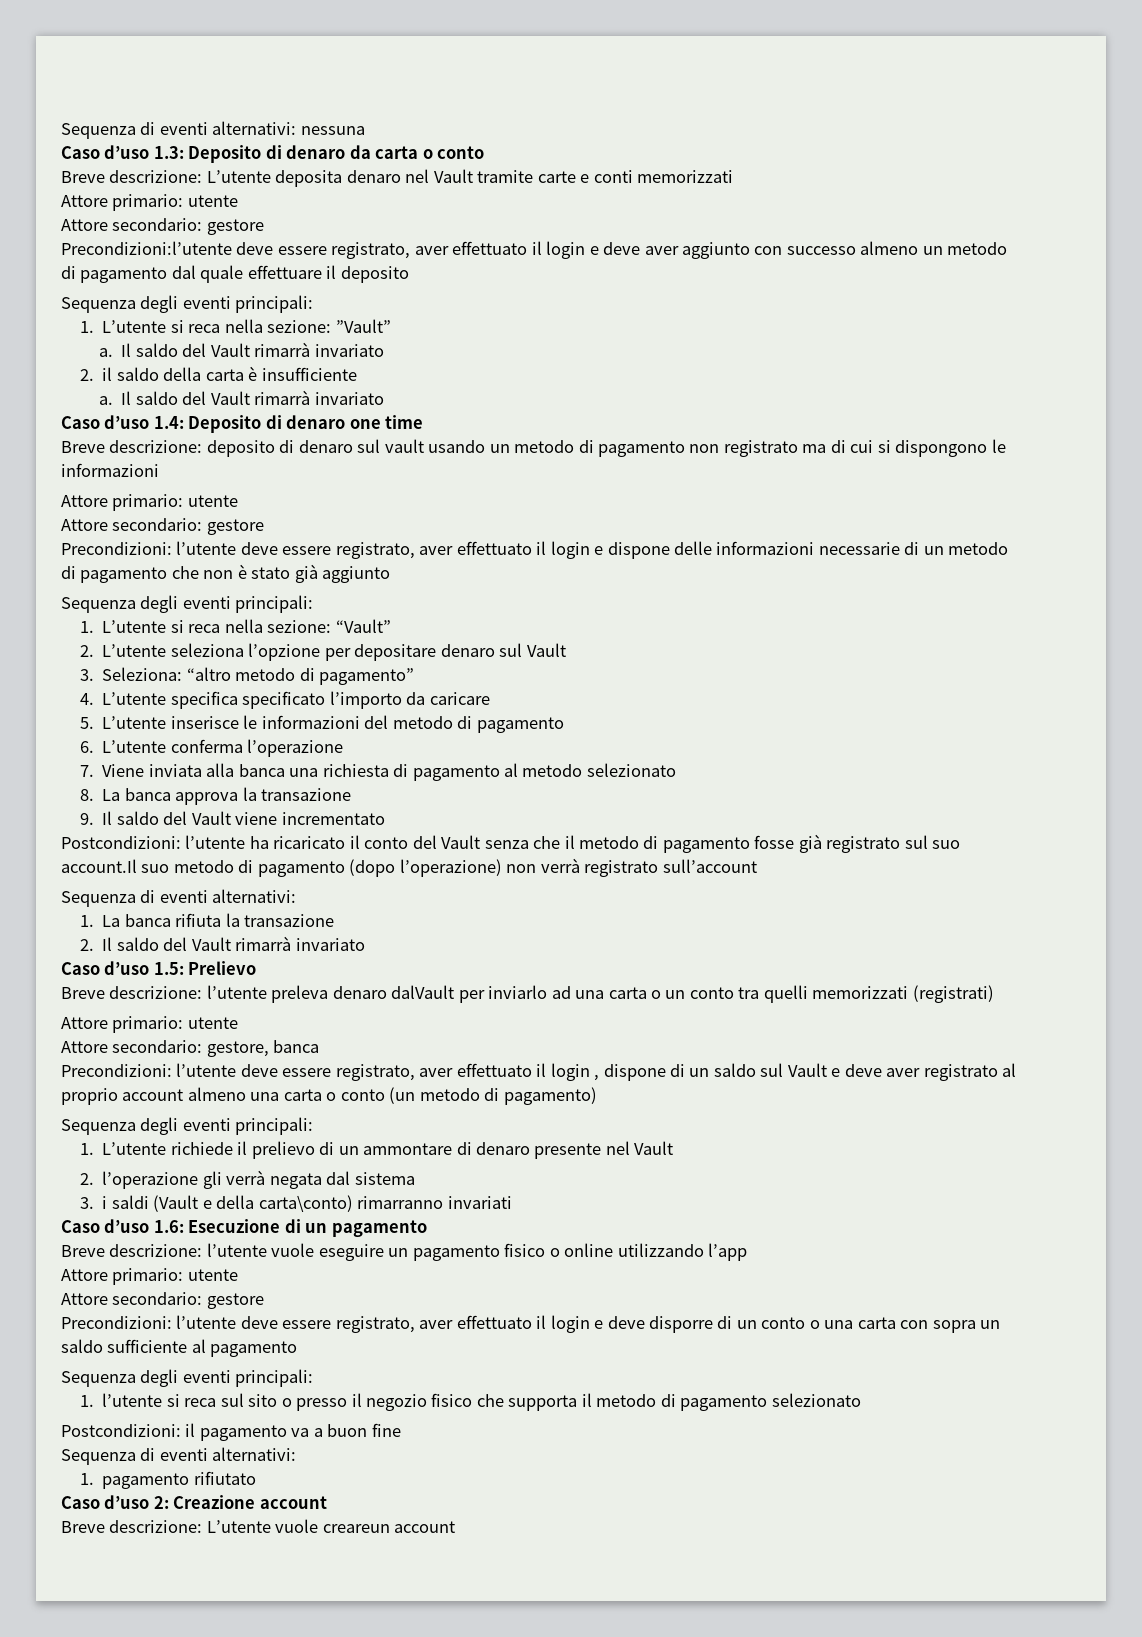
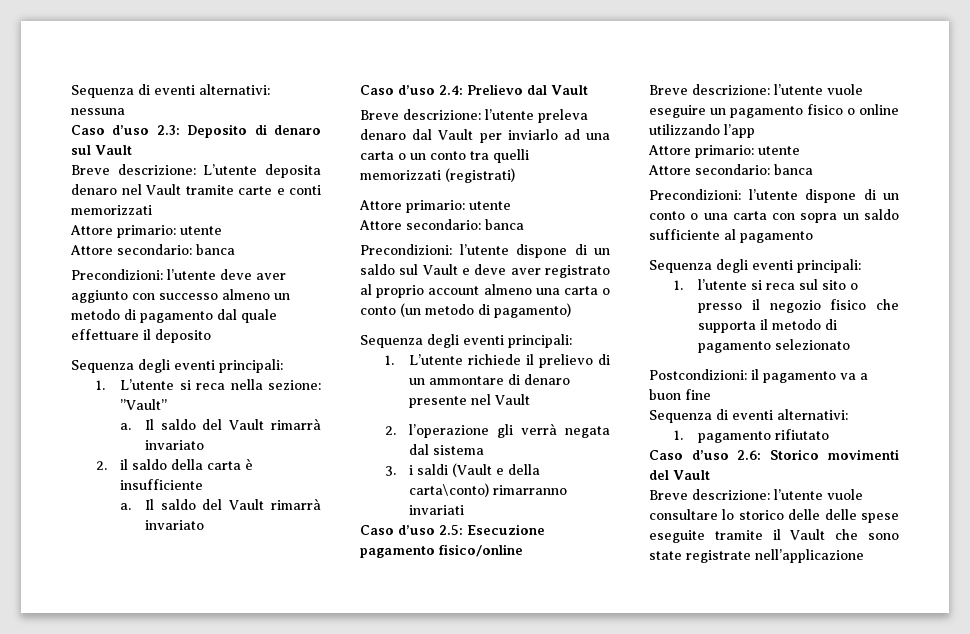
[153,145,485,163] 1.3: Deposito di denaro da carta o conto -> [156,124,321,138] [71,145,132,155] 2.3: Deposito di denaro sul Vault
[206,219,264,235] [61,241,599,259] gestore // Precondizioni:l’utente deve essere registrato, aver effettuato il login e -> [196,244,235,255] [71,269,216,280] banca // Precondizioni: l’utente
[153,415,424,433] [61,439,1006,457] [61,463,159,477] [61,494,238,511] [61,518,264,535] [61,541,1009,559] [61,564,391,583] [61,595,314,613] [80,619,391,633] [80,643,566,661] [80,667,415,685] [80,691,490,709] [80,715,564,733] [80,739,344,757] [80,763,676,781] [80,787,352,805] [80,811,385,825] [61,834,961,853] [61,858,757,877] [61,889,297,907] [80,913,335,927] [80,936,365,951] [61,961,257,975] 1.4: Deposito di denaro one time // Breve descrizione: deposito di denaro sul vault usando un metodo di pagamento non registrato ma di cui si dispongono le informazioni // Attore primario: utente // Attore secondario: gestore // Precondizioni: l’utente deve essere registrato, aver effettuato il login e dispone delle informazioni necessarie di un metodo di pagamento che non è stato già aggiunto // Sequenza degli eventi principali: // 1. L’utente si reca nella sezione: “Vault” // 2. L’utente seleziona l’opzione per depositare denaro sul Vault // 3. Seleziona: “altro metodo di pagamento” // 4. L’utente specifica specificato l’importo da caricare // 5. L’utente inserisce le informazioni del metodo di pagamento // 6. L’utente conferma l’operazione // 7. Viene inviata alla banca una richiesta di pagamento al metodo selezionato // 8. La banca approva la transazione // 9. Il saldo del Vault viene incrementato // Postcondizioni: l’utente ha ricaricato il conto del Vault senza che il metodo di pagamento fosse già registrato sul suo account.Il suo metodo di pagamento (dopo l’operazione) non verrà registrato sull’account // Sequenza di eventi alternativi: // 1. La banca rifiuta la transazione // 2. Il saldo del Vault rimarrà invariato // Caso d’uso 1.5: Prelievo -> [439,84,588,95] 2.4: Prelievo dal Vault
[391,985,455,999] dalVault -> [412,129,474,140] dal Vault
[206,1040,320,1057] [61,1063,600,1081] gestore, banca // Precondizioni: l’utente deve essere registrato, aver effettuato il login , -> [485,219,524,230] [360,244,509,255] banca // Precondizioni: l’utente
[153,1219,427,1237] 1.6: Esecuzione di un pagamento -> [439,524,545,535] [360,544,523,558] 2.5: Esecuzione pagamento fisico/online
[206,1293,264,1309] [61,1315,714,1333] gestore // Precondizioni: l’utente deve essere registrato, aver effettuato il login e deve disporre -> [774,164,813,175] [649,189,856,203] banca // Precondizioni: l’utente dispone
[153,1495,327,1509] [61,1519,456,1533] 2: Creazione account // Breve descrizione: L’utente vuole creareun account -> [737,449,899,460] [649,470,710,480] [649,489,863,500] [649,509,899,523] [649,529,899,543] [649,549,864,563] 2.6: Storico movimenti del Vault // Breve descrizione: l’utente vuole consultare lo storico delle delle spese eseguite tramite il Vault che sono state registrate nell’applicazione

